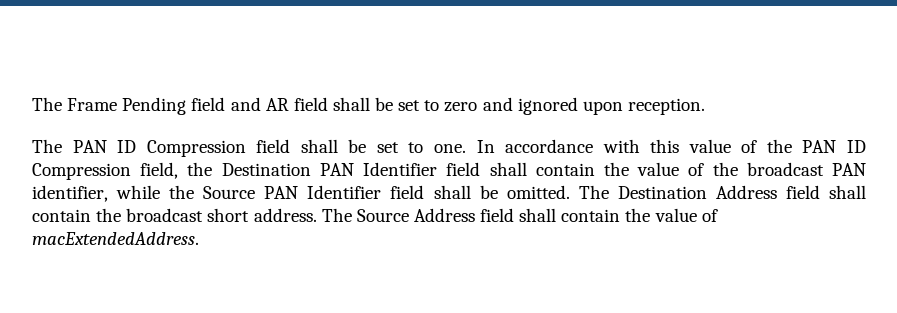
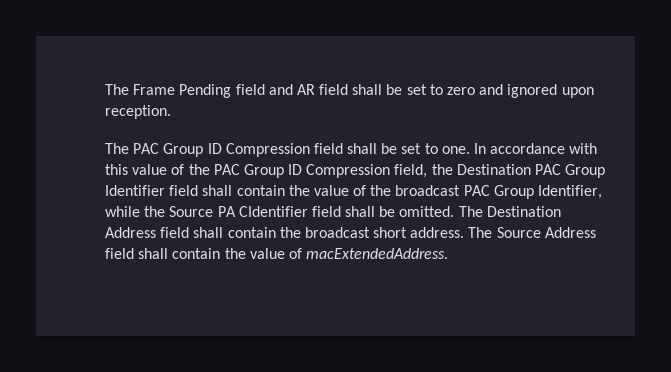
[72,140,107,153] PAN -> [133,143,204,157] PAC Group
[802,140,837,153] PAN -> [213,164,284,178] PAC Group
[319,163,354,176] PAN -> [535,164,606,178] PAC Group
[831,163,866,176] [32,185,108,202] PAN identifier, -> [463,185,603,199] PAC Group Identifier,
[264,185,382,199] PAN Identifier -> [217,206,308,217] PA CIdentifier

